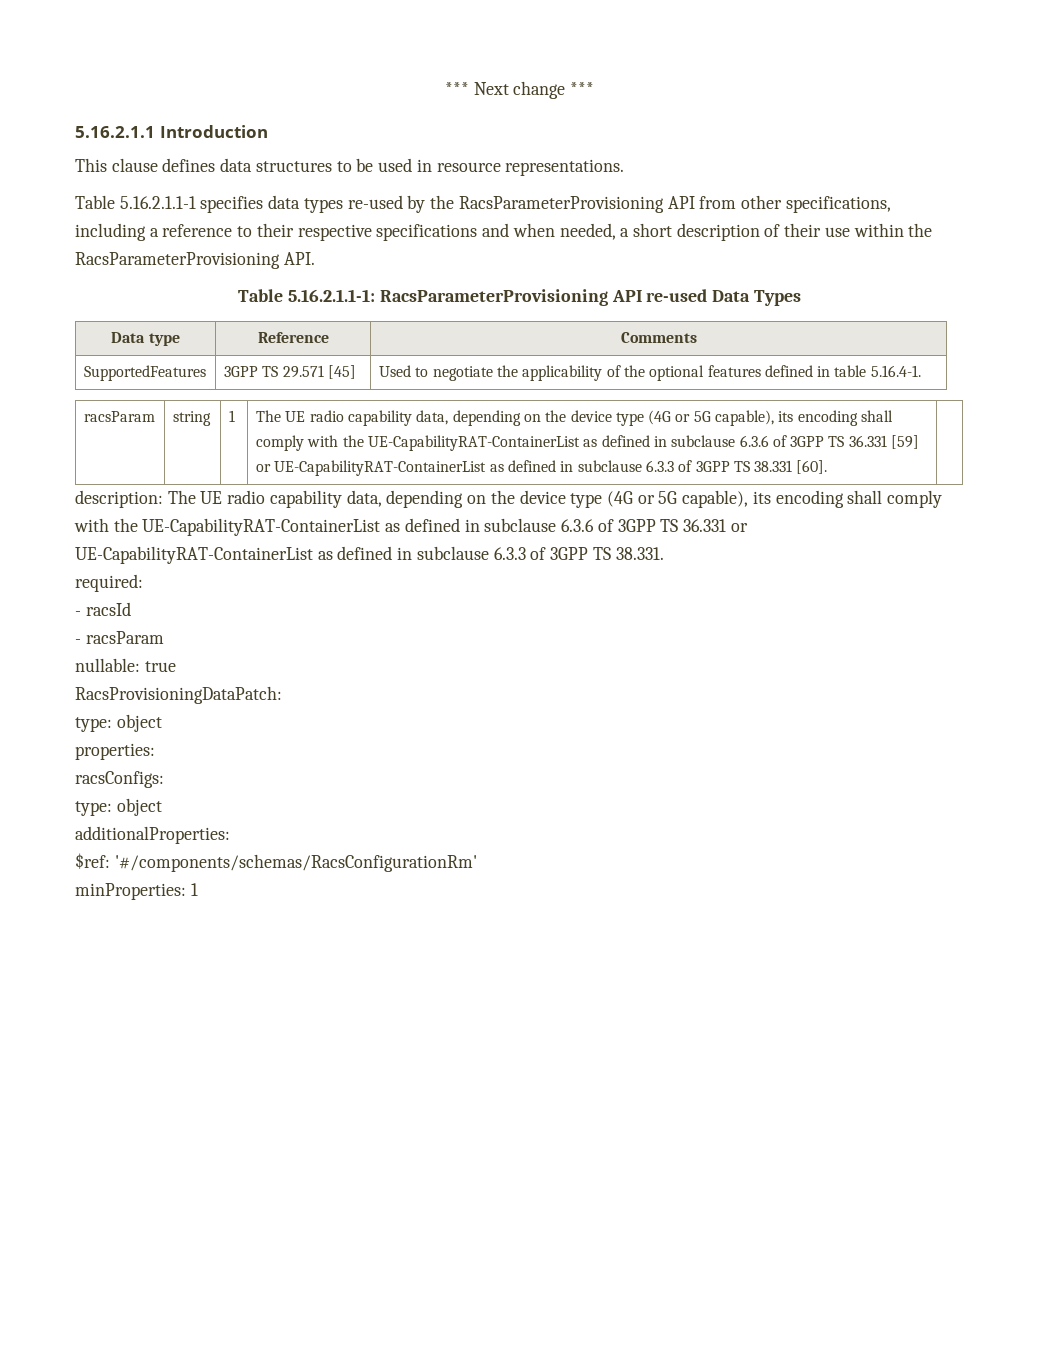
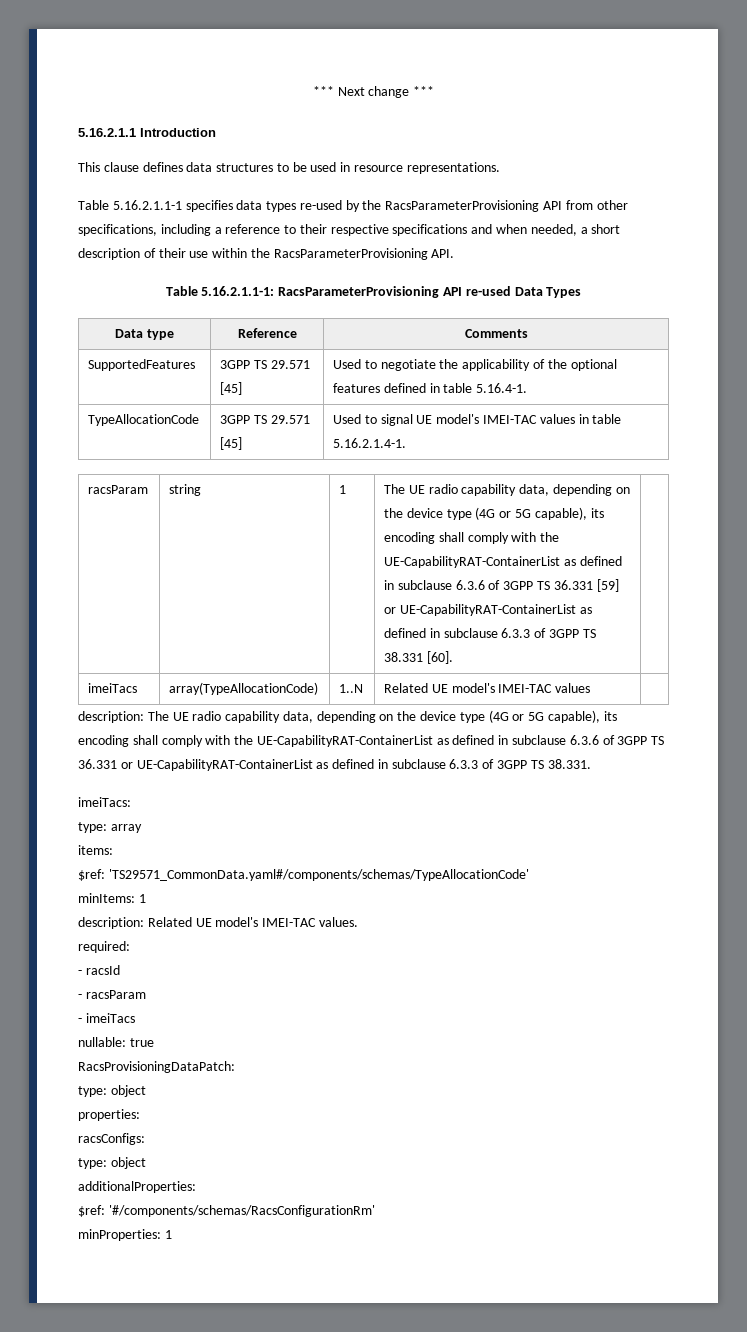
(921, 371) none -> [88,414,200,426] [220,415,310,424] [220,437,243,450] [333,414,622,426] [333,438,407,448] // TypeAllocationCode | 3GPP TS 29.571 [45] | Used to signal UE model's IMEI-TAC values in table 5.16.2.1.4-1.
(828, 467) none -> [88,683,138,693] [169,682,319,695] [339,684,364,693] [384,683,591,693] // imeiTacs | array(TypeAllocationCode) | 1..N | Related UE model's IMEI-TAC values |
(664, 553) none -> [78,797,131,807] [78,822,142,833] [78,845,113,855] [78,869,529,881] [78,893,146,903] [78,917,358,929] // imeiTacs: // type: array // items: // $ref: 'TS29571_CommonData.yaml#/components/schemas/TypeAllocationCode' // minItems: 1 // description: Related UE model's IMEI-TAC values.
(164, 637) none -> [78,1013,135,1023] // - imeiTacs

